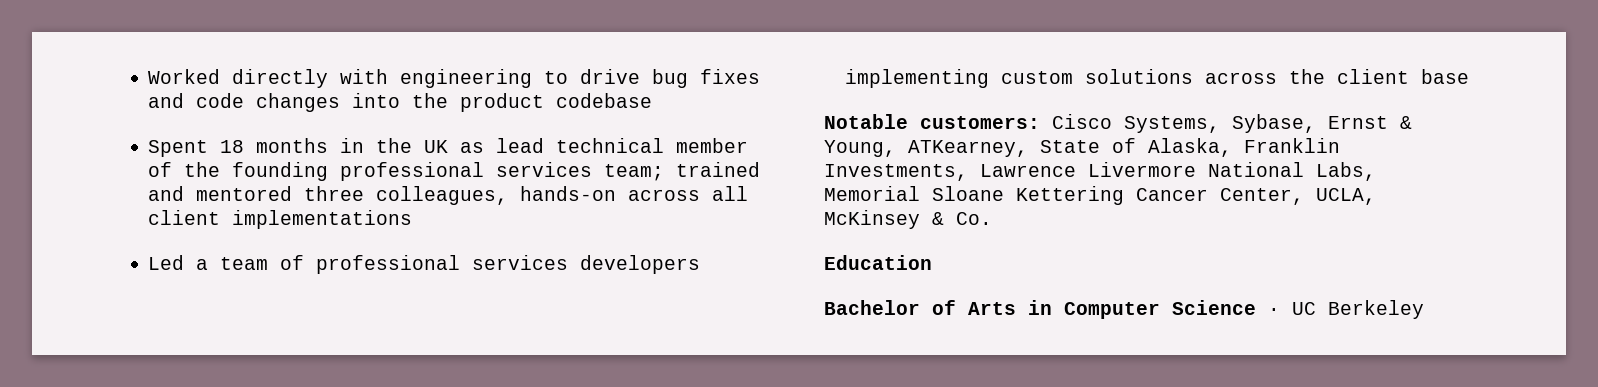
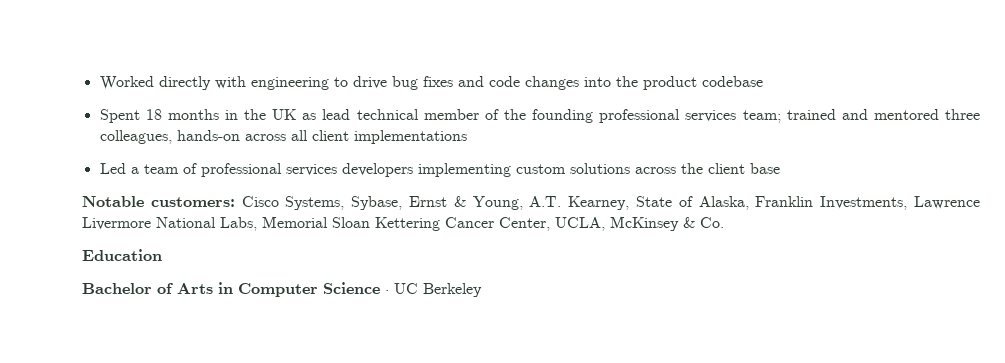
[908,140,1028,157] ATKearney, -> [529,196,630,210] A.T. Kearney,
[932,186,1004,201] Sloane -> [332,217,370,228] Sloan

